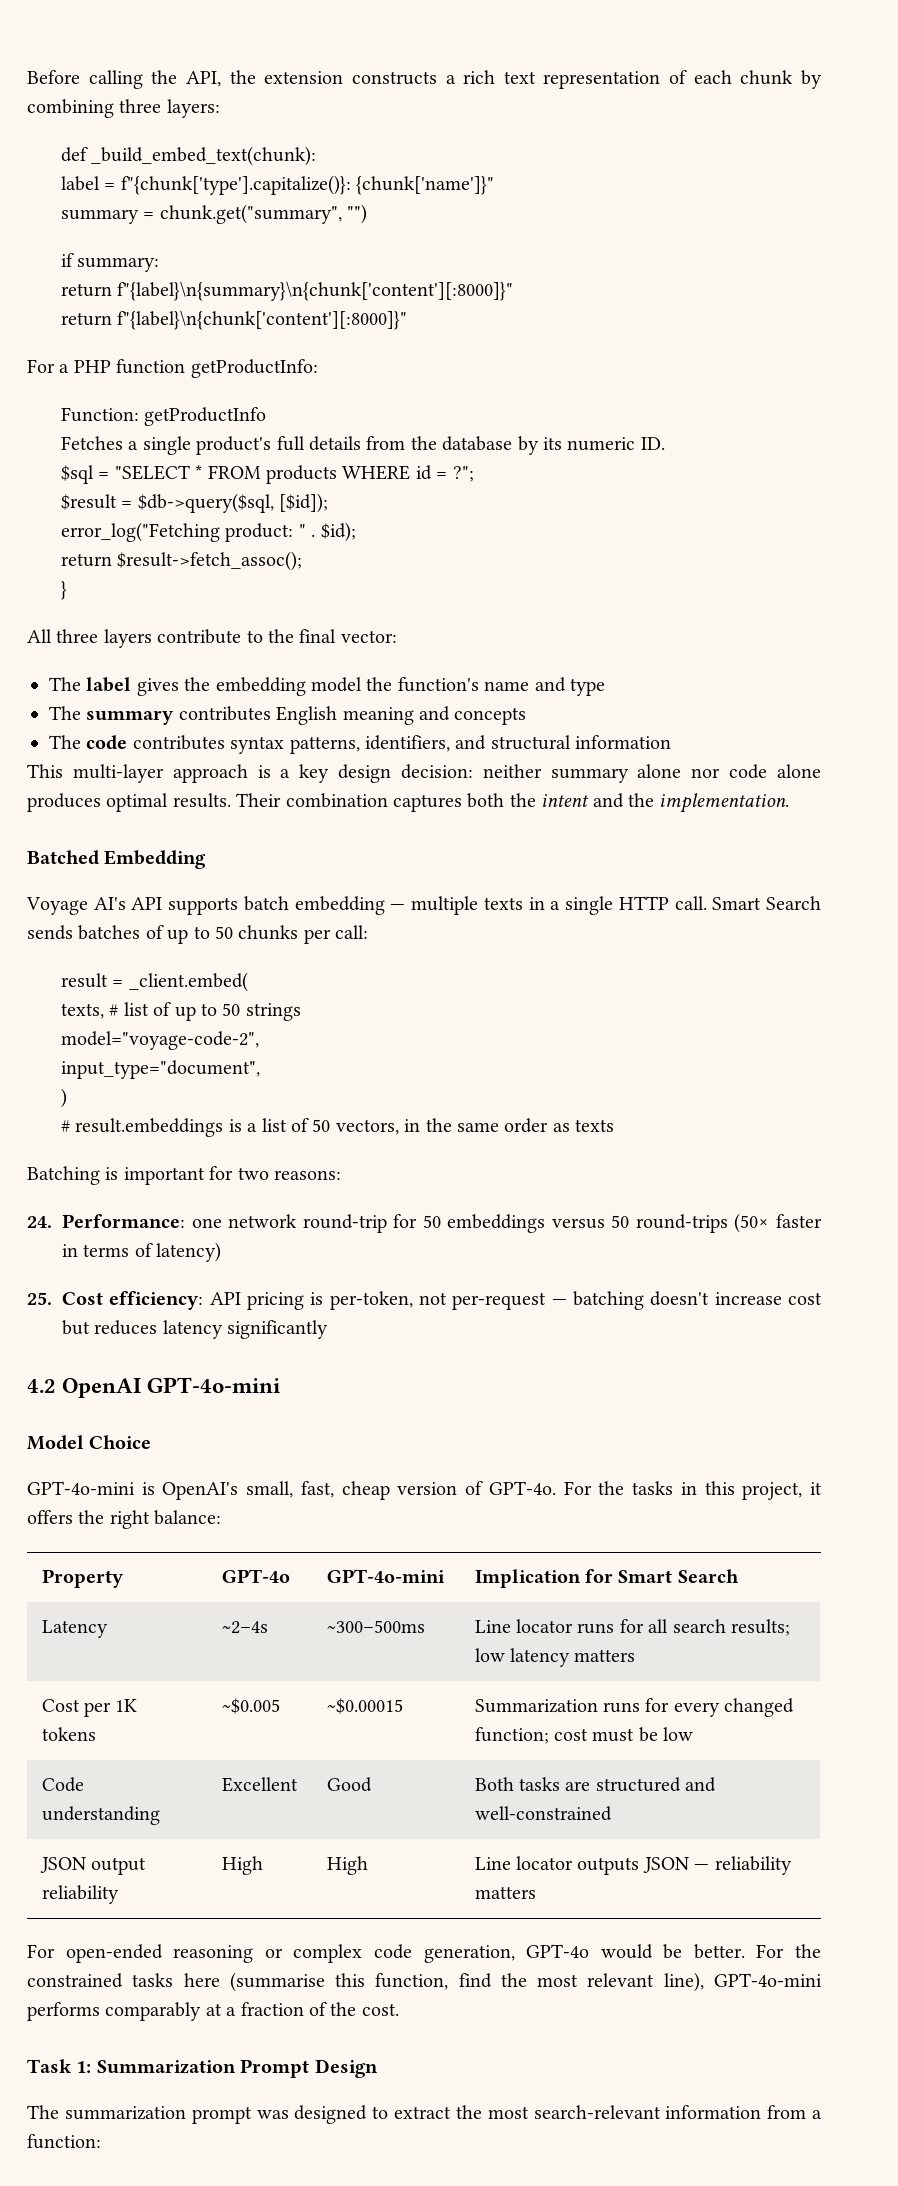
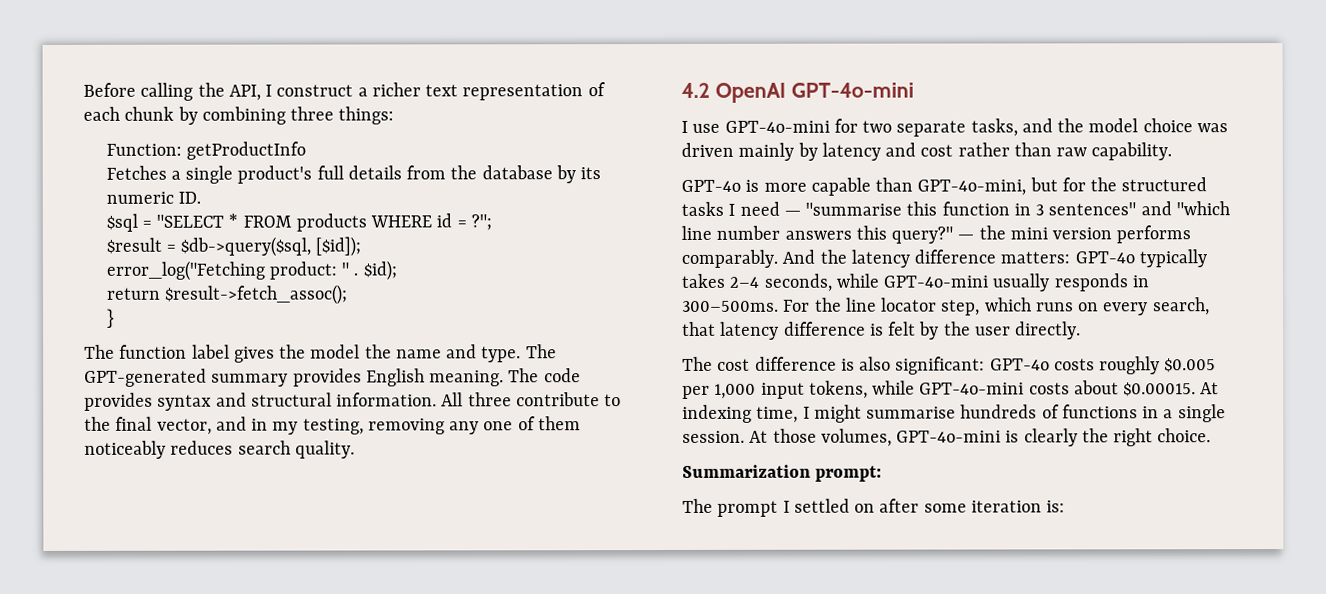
[229,70,496,85] the extension constructs a rich -> [265,82,421,97] I construct a richer
[166,99,220,118] [60,146,317,166] [60,175,495,195] [60,204,368,224] [60,253,160,272] [60,281,514,301] [60,310,408,330] [27,359,318,378] layers: // def _build_embed_text(chunk): // label = f"{chunk['type'].capitalize()}: {chunk['name']}" // summary = chunk.get("summary", "") // if summary: // return f"{label}\n{summary}\n{chunk['content'][:8000]}" // return f"{label}\n{chunk['content'][:8000]}" // For a PHP function getProductInfo: -> [338,106,395,125] things:
(67, 590) none -> [84,344,557,363] [84,368,581,387] [84,392,438,411] The function label gives the model the name and type. The GPT-generated summary provides English meaning. The code provides syntax and structural information.
[103,629,152,648] layers -> (512, 399) none
[340,630,397,643] [49,677,605,696] [49,706,527,725] [49,735,672,754] [27,764,821,783] [27,793,790,813] [27,850,207,869] [26,896,822,915] [27,925,369,944] [60,972,248,992] [60,1002,301,1021] [60,1031,259,1050] [60,1060,260,1079] [60,1088,67,1108] [60,1118,615,1137] [27,1166,341,1185] [27,1213,822,1233] [62,1242,222,1262] [27,1291,823,1310] [62,1320,329,1339] [27,1377,281,1398] [27,1435,152,1450] [27,1481,823,1500] [27,1510,222,1529] [41,1569,124,1588] [221,1569,290,1583] [326,1569,445,1583] [474,1569,739,1588] [41,1620,108,1638] [221,1621,268,1634] [326,1620,425,1633] [474,1619,791,1636] [474,1648,636,1667] [41,1699,138,1717] [41,1727,96,1741] [221,1698,280,1714] [326,1698,403,1714] [474,1698,795,1717] [474,1727,694,1744] [41,1777,84,1792] [41,1806,160,1825] [221,1777,298,1792] [326,1777,372,1792] [474,1777,717,1792] [474,1806,612,1821] [39,1857,147,1875] [41,1885,119,1904] [221,1856,263,1875] [326,1856,368,1875] [474,1856,792,1875] [474,1886,536,1899] [27,1944,822,1963] [27,1972,822,1992] [27,2002,399,2021] [27,2059,378,2078] [27,2105,822,2124] [27,2134,101,2149] vector: // The label gives the embedding model the function's name and type // The summary contributes English meaning and concepts // The code contributes syntax patterns, identifiers, and structural information // This multi-layer approach is a key design decision: neither summary alone nor code alone produces optimal results. Their combination captures both the intent and the implementation. // Batched Embedding // Voyage AI's API supports batch embedding — multiple texts in a single HTTP call. Smart Search sends batches of up to 50 chunks per call: // result = _client.embed( // texts, # list of up to 50 strings // model="voyage-code-2", // input_type="document", // ) // # result.embeddings is a list of 50 vectors, in the same order as texts // Batching is important for two reasons: // 24. Performance: one network round-trip for 50 embeddings versus 50 round-trips (50× faster in terms of latency) // 25. Cost efficiency: API pricing is per-token, not per-request — batching doesn't increase cost but reduces latency significantly // 4.2 OpenAI GPT-4o-mini // Model Choice // GPT-4o-mini is OpenAI's small, fast, cheap version of GPT-4o. For the tasks in this project, it offers the right balance: // Property | GPT-4o | GPT-4o-mini | Implication for Smart Search // Latency | ~2–4s | ~300–500ms | Line locator runs for all search results; low latency matters // Cost per 1K tokens | ~$0.005 | ~$0.00015 | Summarization runs for every changed function; cost must be low // Code understanding | Excellent | Good | Both tasks are structured and well-constrained // JSON output reliability | High | High | Line locator outputs JSON — reliability matters // For open-ended reasoning or complex code generation, GPT-4o would be better. For the constrained tasks here (summarise this function, find the most relevant line), GPT-4o-mini performs comparably at a fraction of the cost. // Task 1: Summarization Prompt Design // The summarization prompt was designed to extract the most search-relevant information from a function: -> [156,416,581,435] [84,440,355,459] [681,82,914,103] [681,118,1228,137] [681,142,1173,161] [681,177,1208,196] [681,201,1230,216] [681,225,1192,244] [681,249,1207,268] [681,273,1149,292] [682,297,1210,316] [682,321,1082,340] [682,356,1217,375] [682,380,1220,399] [682,404,1226,423] [682,428,1212,447] [682,464,883,482] [682,498,1066,517] vector, and in my testing, removing any one of them noticeably reduces search quality. // 4.2 OpenAI GPT-4o-mini // I use GPT-4o-mini for two separate tasks, and the model choice was driven mainly by latency and cost rather than raw capability. // GPT-4o is more capable than GPT-4o-mini, but for the structured tasks I need — "summarise this function in 3 sentences" and "which line number answers this query?" — the mini version performs comparably. And the latency difference matters: GPT-4o typically takes 2–4 seconds, while GPT-4o-mini usually responds in 300–500ms. For the line locator step, which runs on every search, that latency difference is felt by the user directly. // The cost difference is also significant: GPT-4o costs roughly $0.005 per 1,000 input tokens, while GPT-4o-mini costs about $0.00015. At indexing time, I might summarise hundreds of functions in a single session. At those volumes, GPT-4o-mini is clearly the right choice. // Summarization prompt: // The prompt I settled on after some iteration is:

